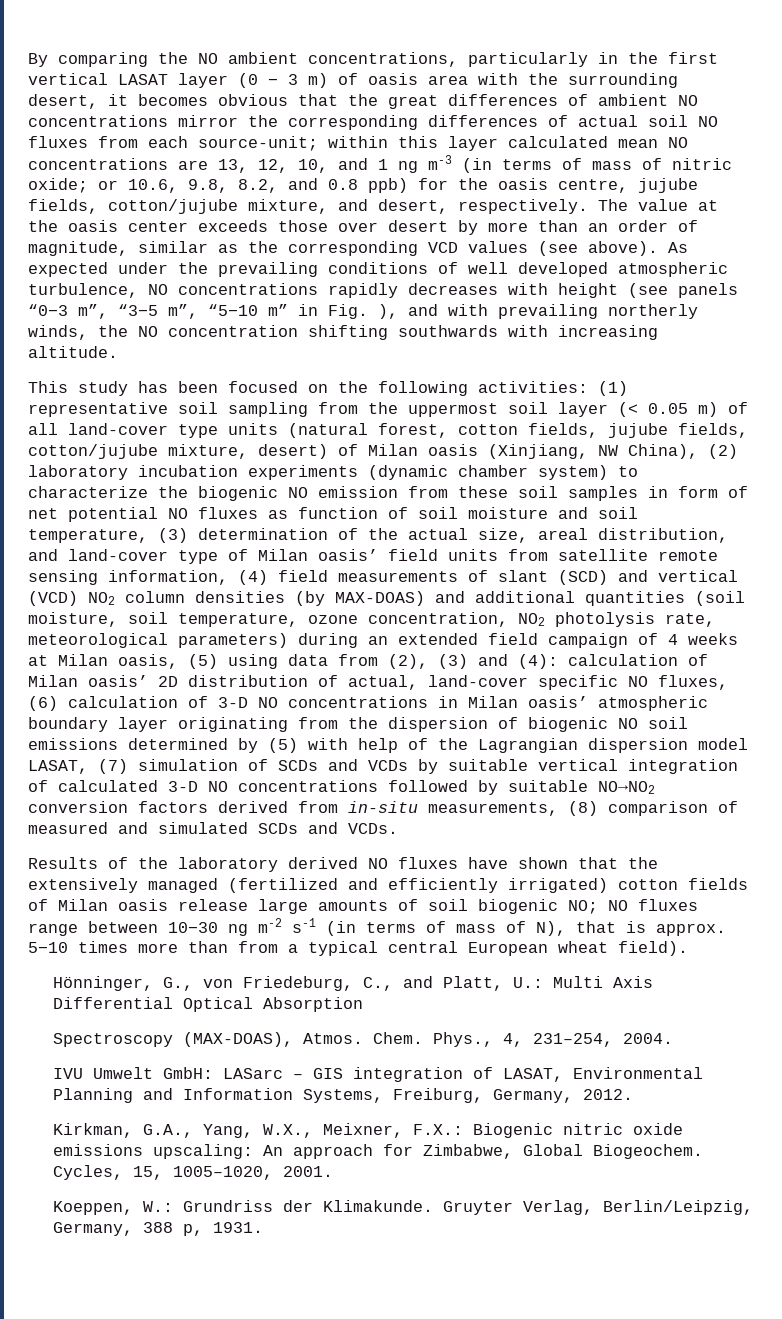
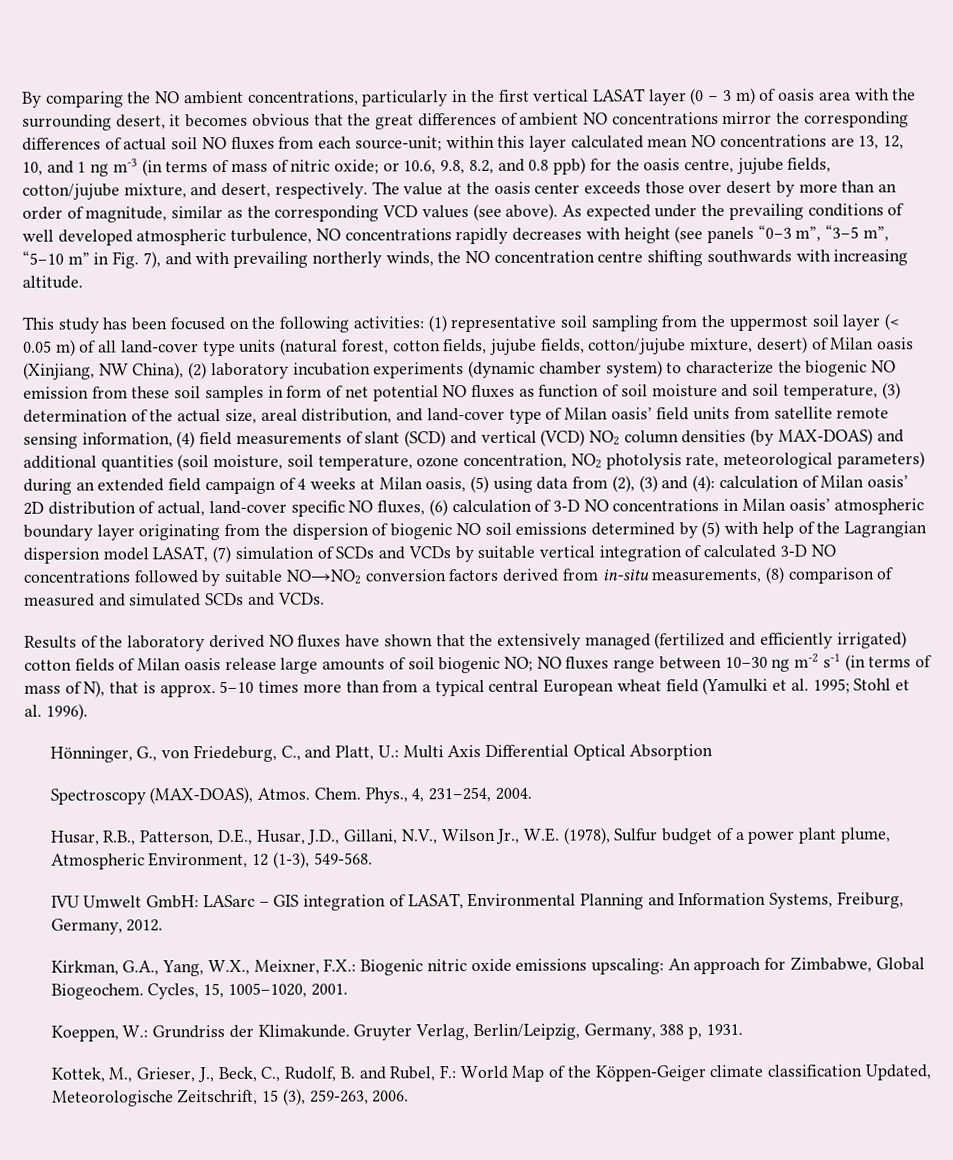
[378,304,398,319] ), -> [142,251,161,269] 7),
(298, 331) none -> [597,251,644,263] centre
[618,941,688,956] field). -> [665,677,910,696] [24,703,88,721] field (Yamulki et al. 1995; Stohl et al. 1996).
(673, 1038) none -> [50,827,891,846] [50,851,373,870] // Husar, R.B., Patterson, D.E., Husar, J.D., Gillani, N.V., Wilson Jr., W.E. (1978), Sulfur budget of a power plant plume, Atmospheric Environment, 12 (1-3), 549-568.
(263, 1227) none -> [50,1064,932,1083] [51,1088,410,1107] // Kottek, M., Grieser, J., Beck, C., Rudolf, B. and Rubel, F.: World Map of the Köppen-Geiger climate classification Updated, Meteorologische Zeitschrift, 15 (3), 259-263, 2006.

